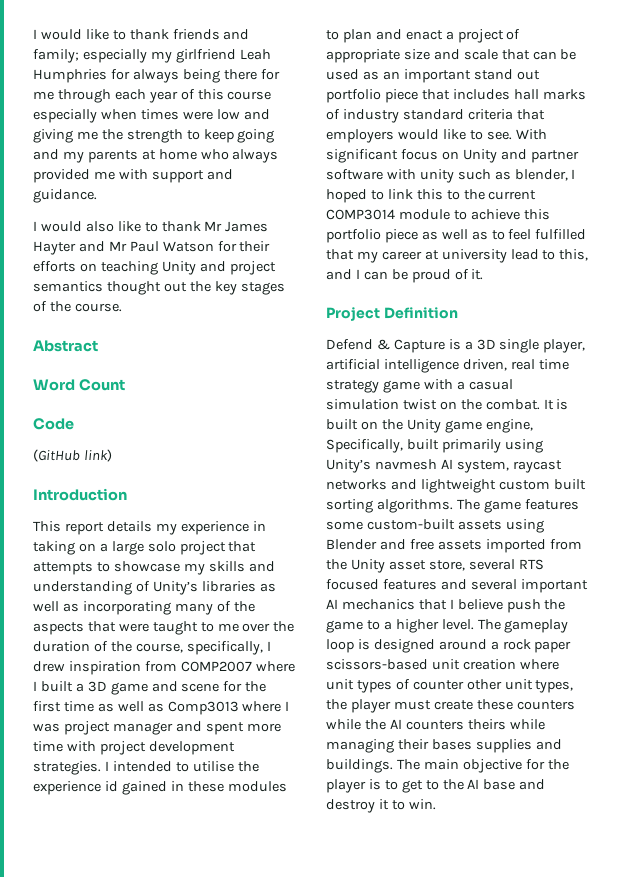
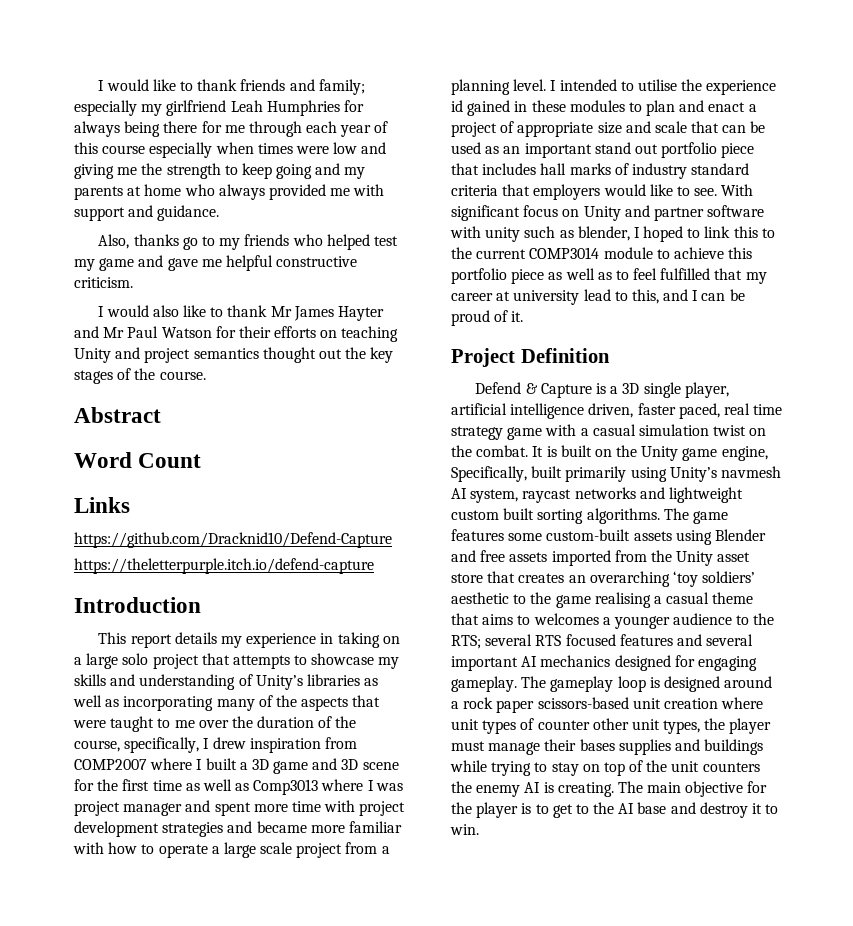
(97, 196) none -> [98,234,398,250] [74,255,358,271] [74,277,133,288] // Also, thanks go to my friends who helped test my game and gave me helpful constructive criticism.
[33,418,74,430] [33,449,112,462] Code // (GitHub link) -> [74,497,130,513] [74,532,392,548] [74,558,374,574] Links // https://github.com/Dracknid10/Defend-Capture // https://theletterpurple.itch.io/defend-capture
(178, 686) none -> [341,759,359,770] 3D
[33,761,101,775] strategies. -> [162,821,402,837] [73,842,390,858] [451,79,547,95] strategies and became more familiar with how to operate a large scale project from a planning level.
(507, 365) none -> [637,403,720,419] faster paced,
[428,560,465,571] store, -> [451,571,756,587] [451,592,754,608] [451,613,775,629] [451,635,481,649] store that creates an overarching ‘toy soldiers’ aesthetic to the game realising a casual theme that aims to welcomes a younger audience to the RTS;
[418,599,566,613] [326,619,474,633] that I believe push the game to a higher level. -> [614,655,757,671] [451,676,517,692] designed for engaging gameplay.
[433,699,575,710] [326,719,545,730] [326,739,562,753] [326,759,393,773] create these counters while the AI counters theirs while managing their bases supplies and buildings. -> [488,739,764,755] [450,760,760,776] [451,781,614,797] manage their bases supplies and buildings while trying to stay on top of the unit counters the enemy AI is creating.

